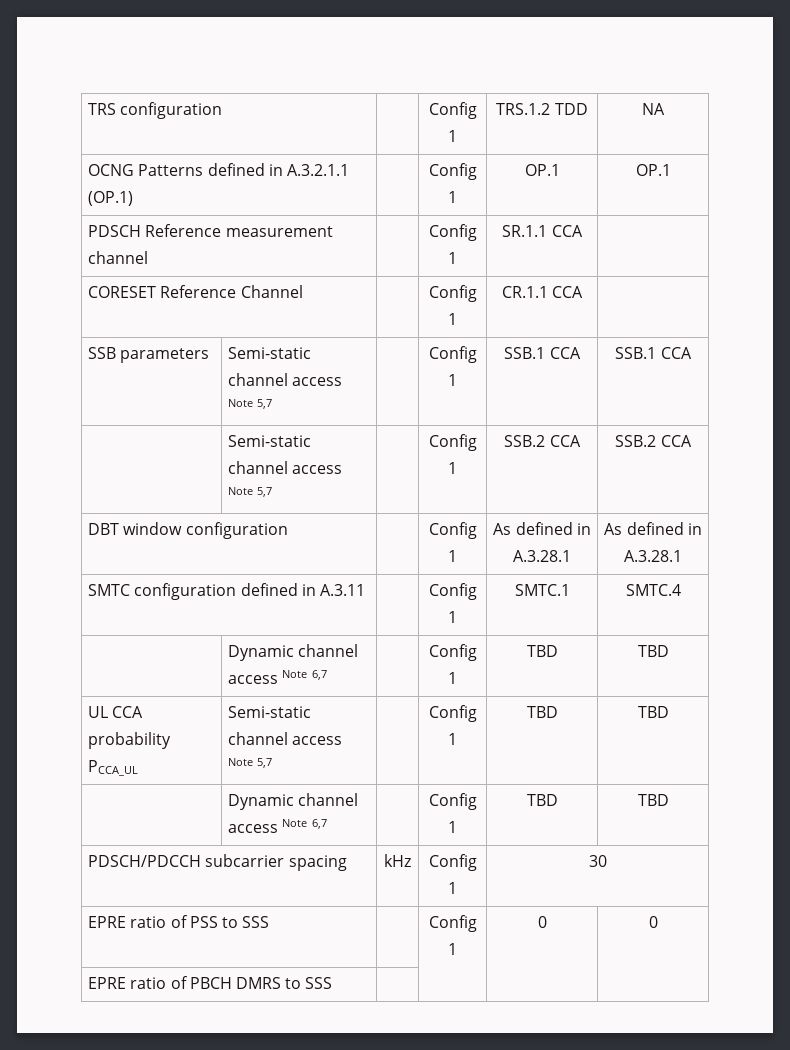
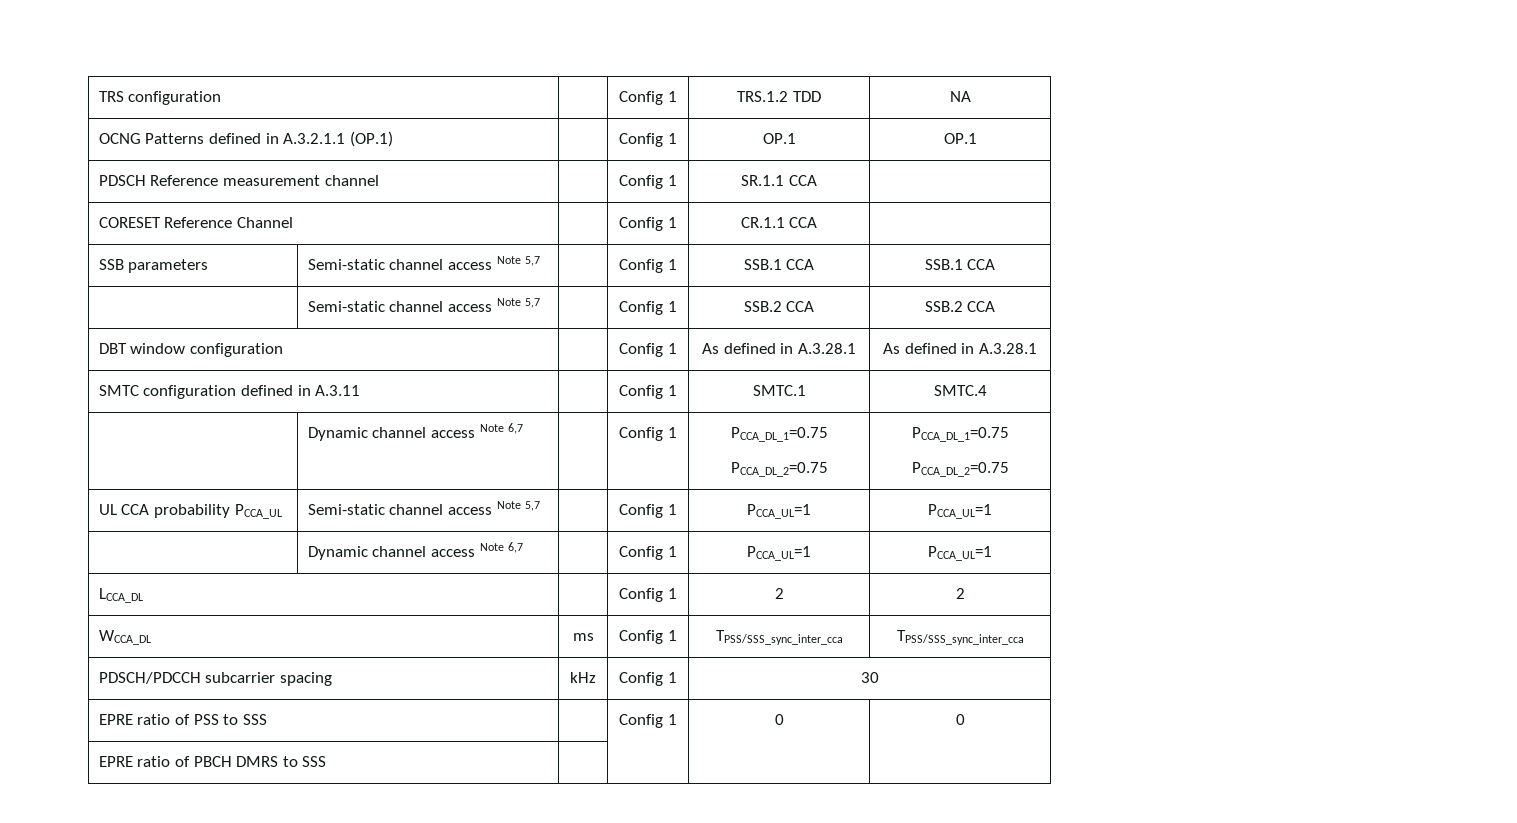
[526,645,558,657] [637,645,669,657] TBD | TBD -> [730,427,828,442] [730,462,828,477] [911,427,1009,442] [911,462,1009,477] PCCA_DL_1=0.75 // PCCA_DL_2=0.75 | PCCA_DL_1=0.75 // PCCA_DL_2=0.75
[526,706,558,718] [637,706,669,718] [228,793,359,810] [228,819,327,833] [428,793,477,810] [448,821,457,833] [526,794,558,806] [637,794,669,806] TBD | TBD // | Dynamic channel access Note 6,7 | | Config 1 | TBD | TBD -> [747,504,811,519] [928,504,992,519] [307,542,524,560] [619,546,677,560] [747,546,811,561] [928,546,992,561] [98,588,143,603] [619,588,677,602] [774,588,784,599] [955,588,965,599] [98,630,151,645] [572,633,594,641] [619,630,677,644] [715,630,843,645] [896,630,1024,645] PCCA_UL=1 | PCCA_UL=1 // | Dynamic channel access Note 6,7 | | Config 1 | PCCA_UL=1 | PCCA_UL=1 // LCCA_DL | | Config 1 | 2 | 2 // WCCA_DL | ms | Config 1 | TPSS/SSS_sync_inter_cca | TPSS/SSS_sync_inter_cca

